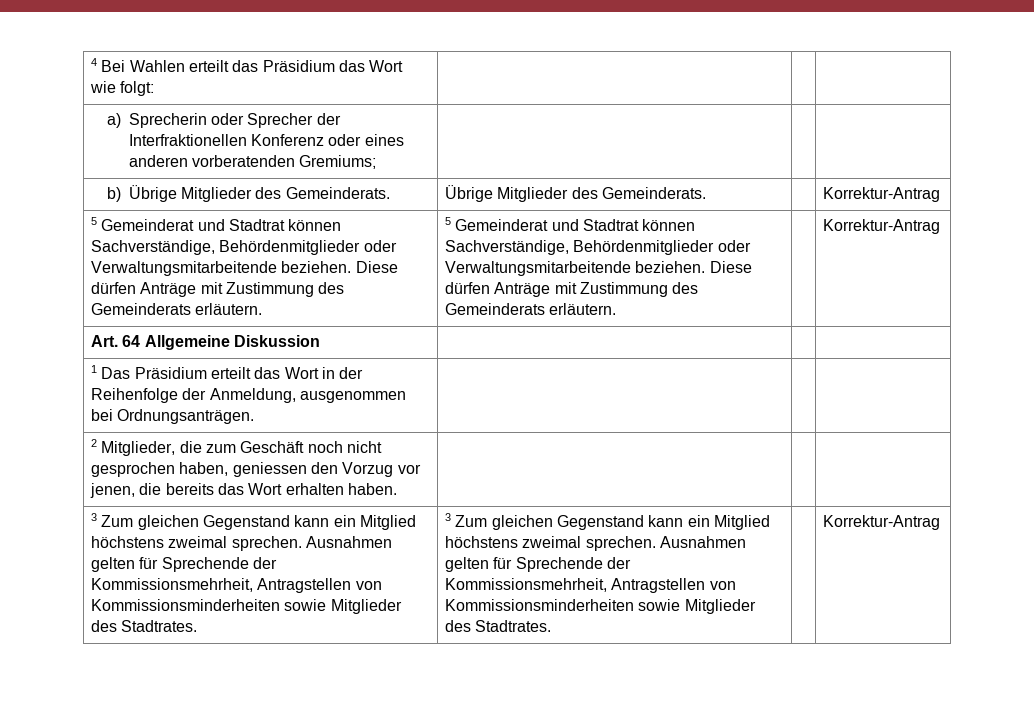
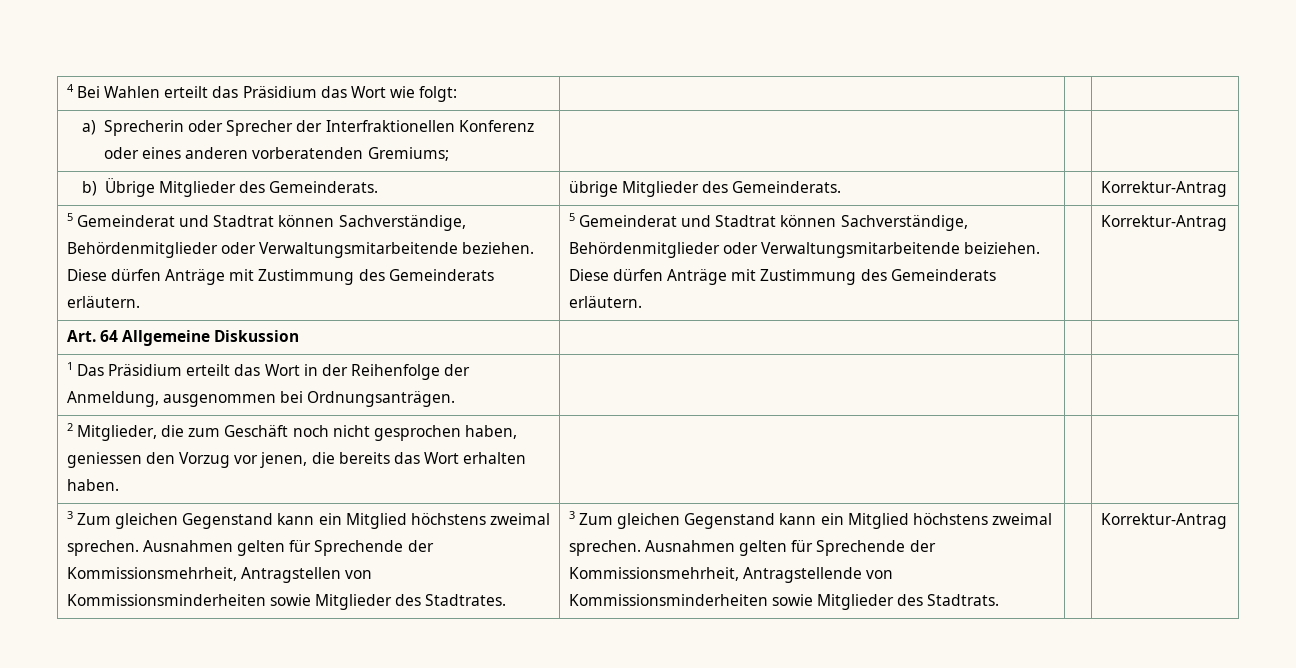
[445,185,494,202] Übrige -> [568,181,618,197] übrige
[635,261,706,273] beziehen. -> [964,242,1041,254] beiziehen.
[611,578,736,593] [445,599,756,614] [445,620,552,632] Antragstellen von Kommissionsminderheiten sowie Mitglieder des Stadtrates. -> [742,567,894,583] [568,594,1000,610] Antragstellende von Kommissionsminderheiten sowie Mitglieder des Stadtrats.

